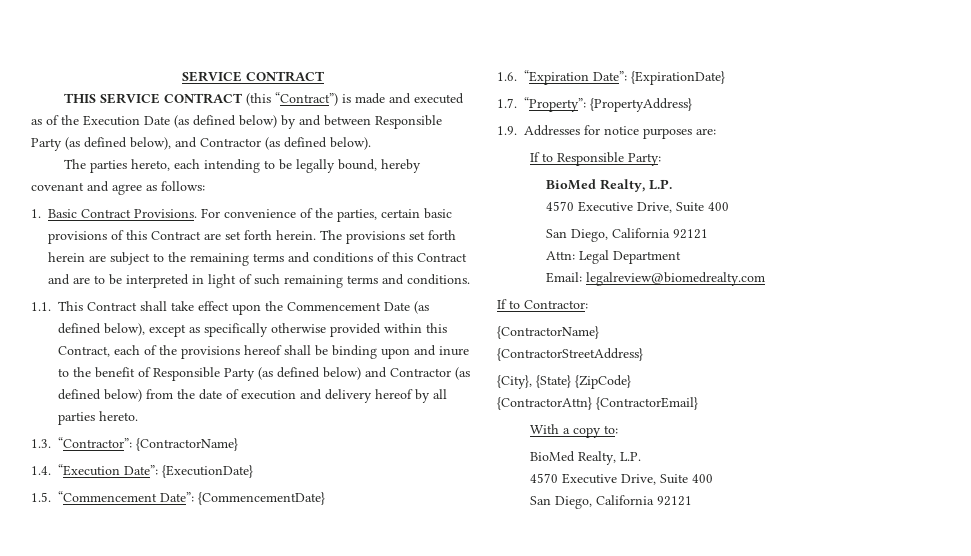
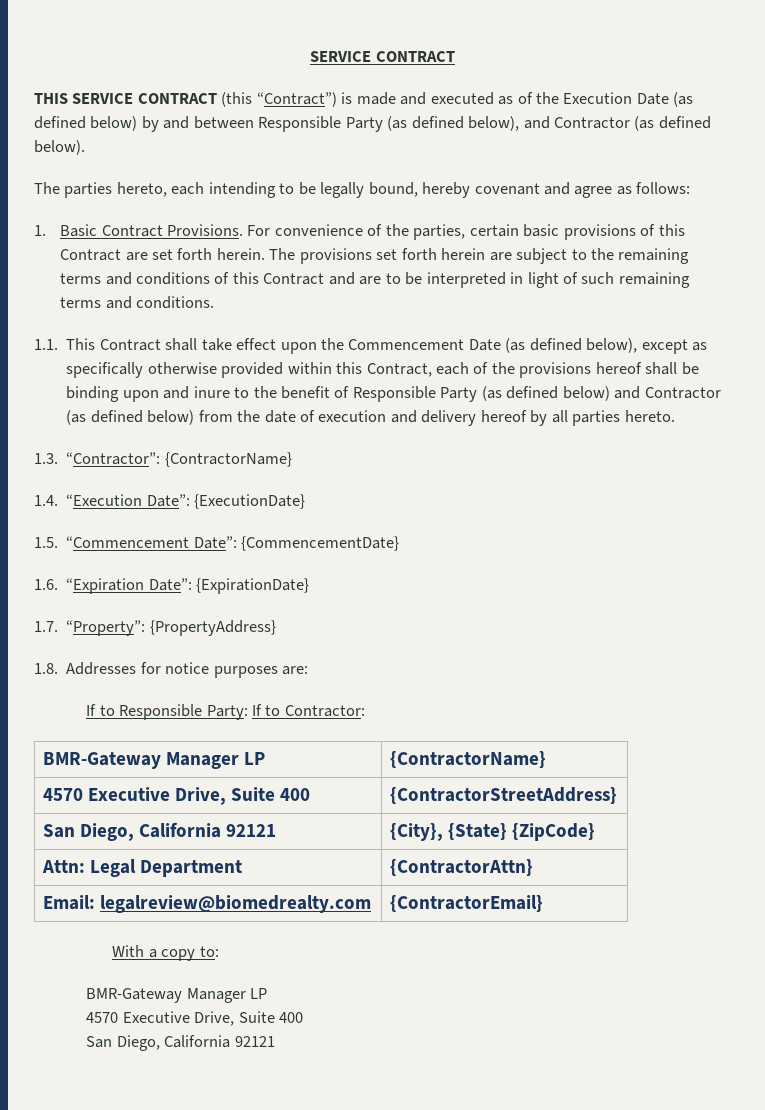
[497,126,517,135] 1.9. -> [34,663,58,674] 1.8.
[546,179,673,192] [546,201,730,213] [546,228,709,242] [546,250,682,264] [546,272,766,286] [497,299,588,309] [497,326,599,339] [497,348,643,361] [497,375,631,389] [497,397,698,410] [529,424,618,438] [529,451,641,465] [529,473,713,485] [529,495,692,509] // BioMed Realty, L.P. // 4570 Executive Drive, Suite 400 // San Diego, California 92121 // Attn: Legal Department // Email: legalreview@biomedrealty.com // If to Contractor: // {ContractorName} // {ContractorStreetAddress} // {City}, {State} {ZipCode} // {ContractorAttn} {ContractorEmail} // With a copy to: // BioMed Realty, L.P. // 4570 Executive Drive, Suite 400 // San Diego, California 92121 -> [251,704,365,717] [42,752,266,769] [389,751,546,768] [42,787,311,805] [389,787,617,804] [42,822,277,841] [389,823,596,841] [41,859,243,877] [389,859,533,876] [42,895,372,913] [389,895,543,912] [112,945,219,961] [86,988,268,1003] [86,1011,303,1026] [86,1035,275,1051] If to Contractor: // BMR-Gateway Manager LP | {ContractorName} // 4570 Executive Drive, Suite 400 | {ContractorStreetAddress} // San Diego, California 92121 | {City}, {State} {ZipCode} // Attn: Legal Department | {ContractorAttn} // Email: legalreview@biomedrealty.com | {ContractorEmail} // With a copy to: // BMR-Gateway Manager LP // 4570 Executive Drive, Suite 400 // San Diego, California 92121

